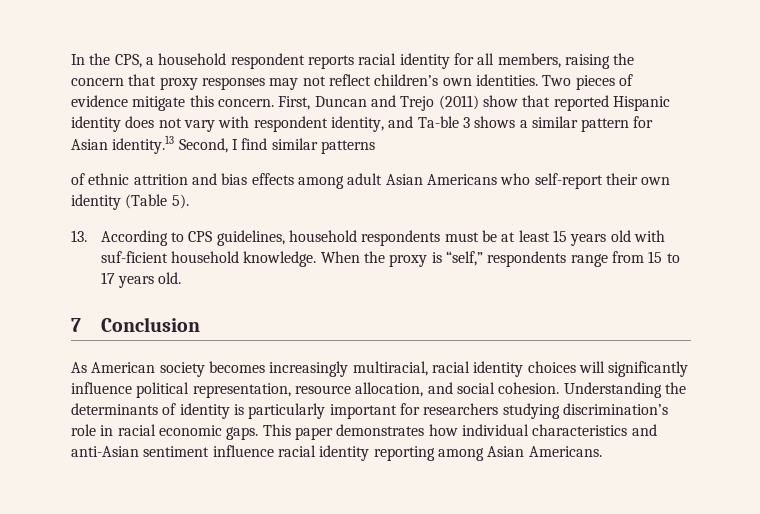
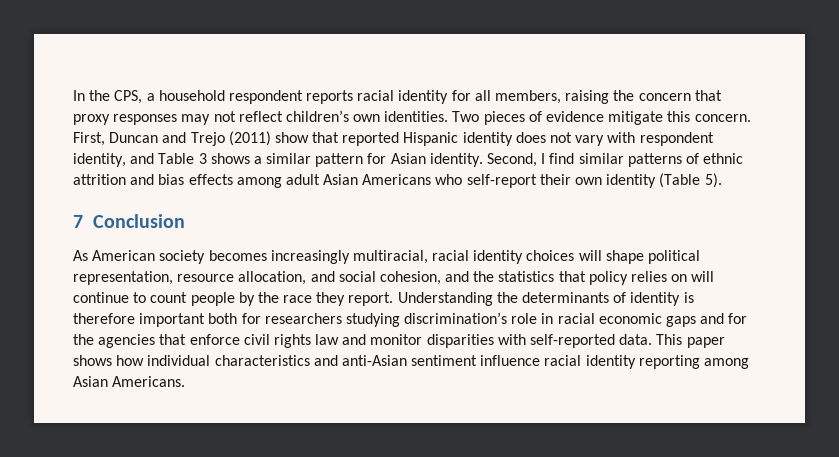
[417,116,459,128] Ta-ble -> [158,153,195,164] Table
[112,135,175,154] identity.13 -> [429,153,483,167] identity.
(375, 147) // -> (682, 160) none
[71,230,665,246] [100,251,680,267] [100,272,182,288] // 13. According to CPS guidelines, household respondents must be at least 15 years old with suf-ficient household knowledge. When the proxy is “self,” respondents range from 15 to 17 years old. -> (722, 180) none
[608,361,689,377] [71,382,132,394] significantly influence -> [605,250,644,264] shape
[498,382,560,394] cohesion. -> [379,271,715,285] [73,292,394,306] cohesion, and the statistics that policy relies on will continue to count people by the race they report.
[248,403,397,419] particularly important -> [73,313,238,327] therefore important both
[226,427,259,440] gaps. -> [666,313,748,327] [73,334,653,348] gaps and for the agencies that enforce civil rights law and monitor disparities with self-reported data.
[336,424,425,436] demonstrates -> [73,355,112,366] shows

